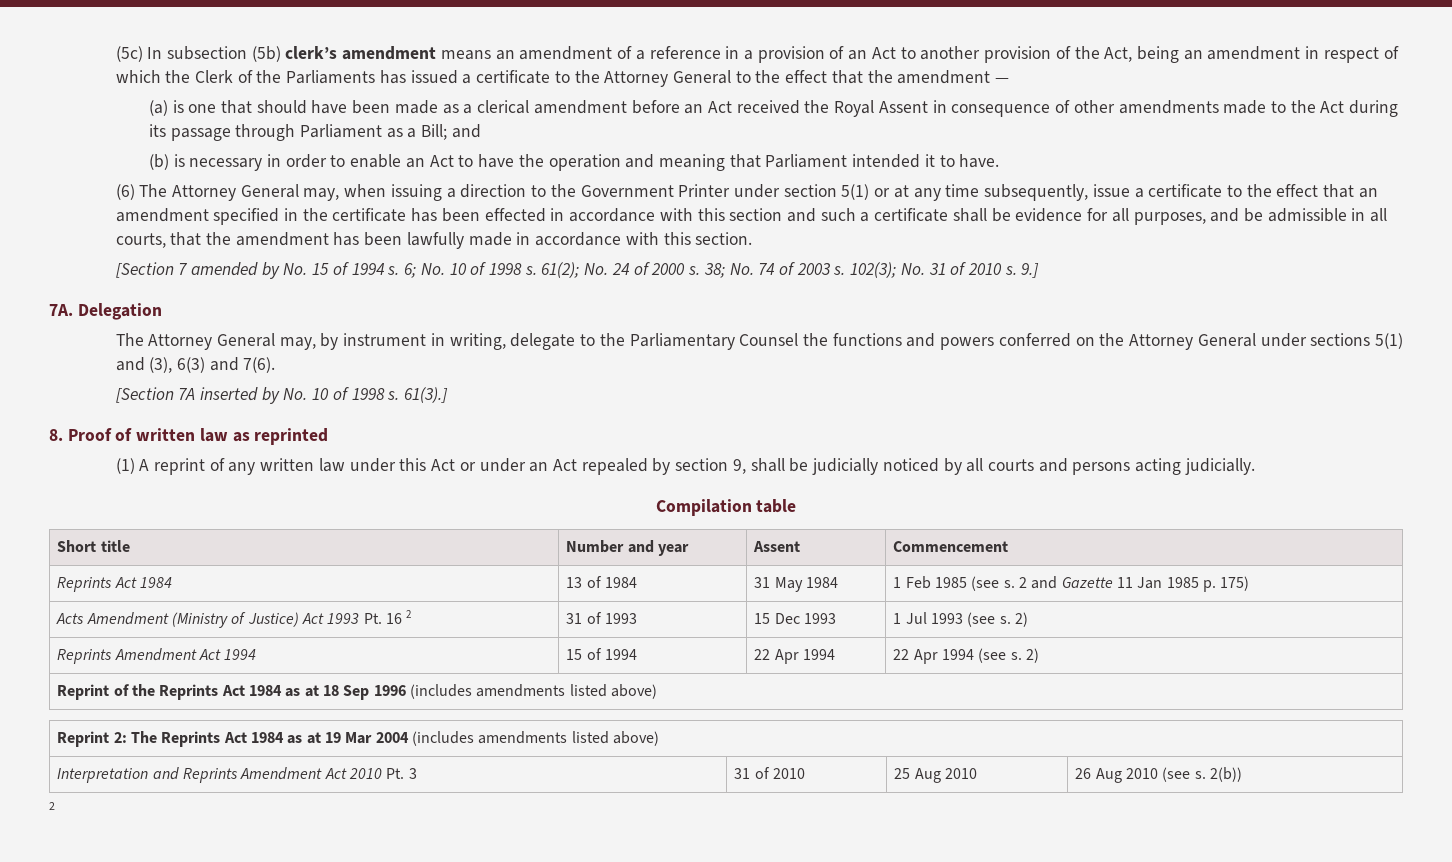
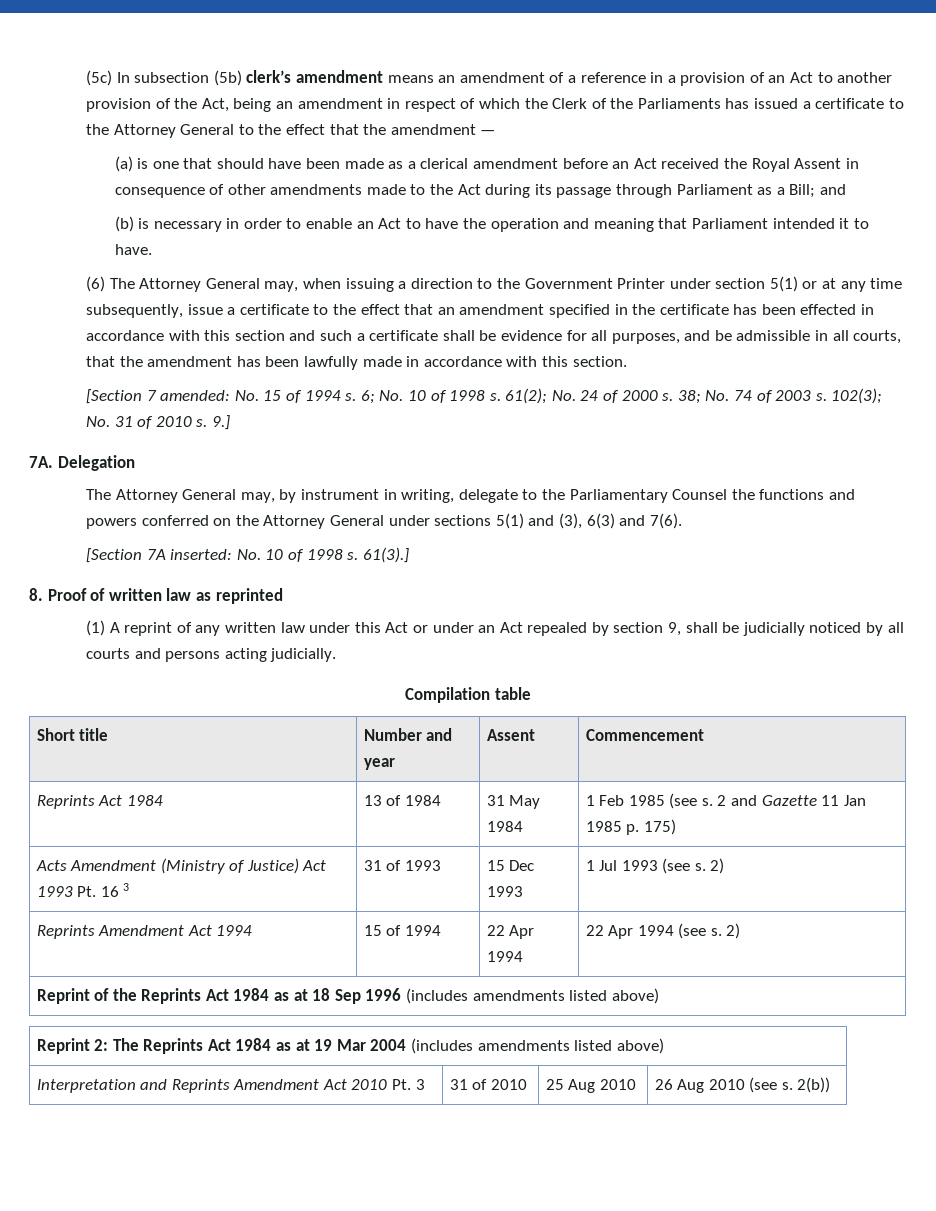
[191,262,280,279] amended by -> [160,390,231,401] amended:
[200,387,280,404] inserted by -> [170,549,233,560] inserted:
[406,610,412,618] 2 -> [123,883,130,891] 3
[49,802,55,810] // 2 -> (831, 1085) none

